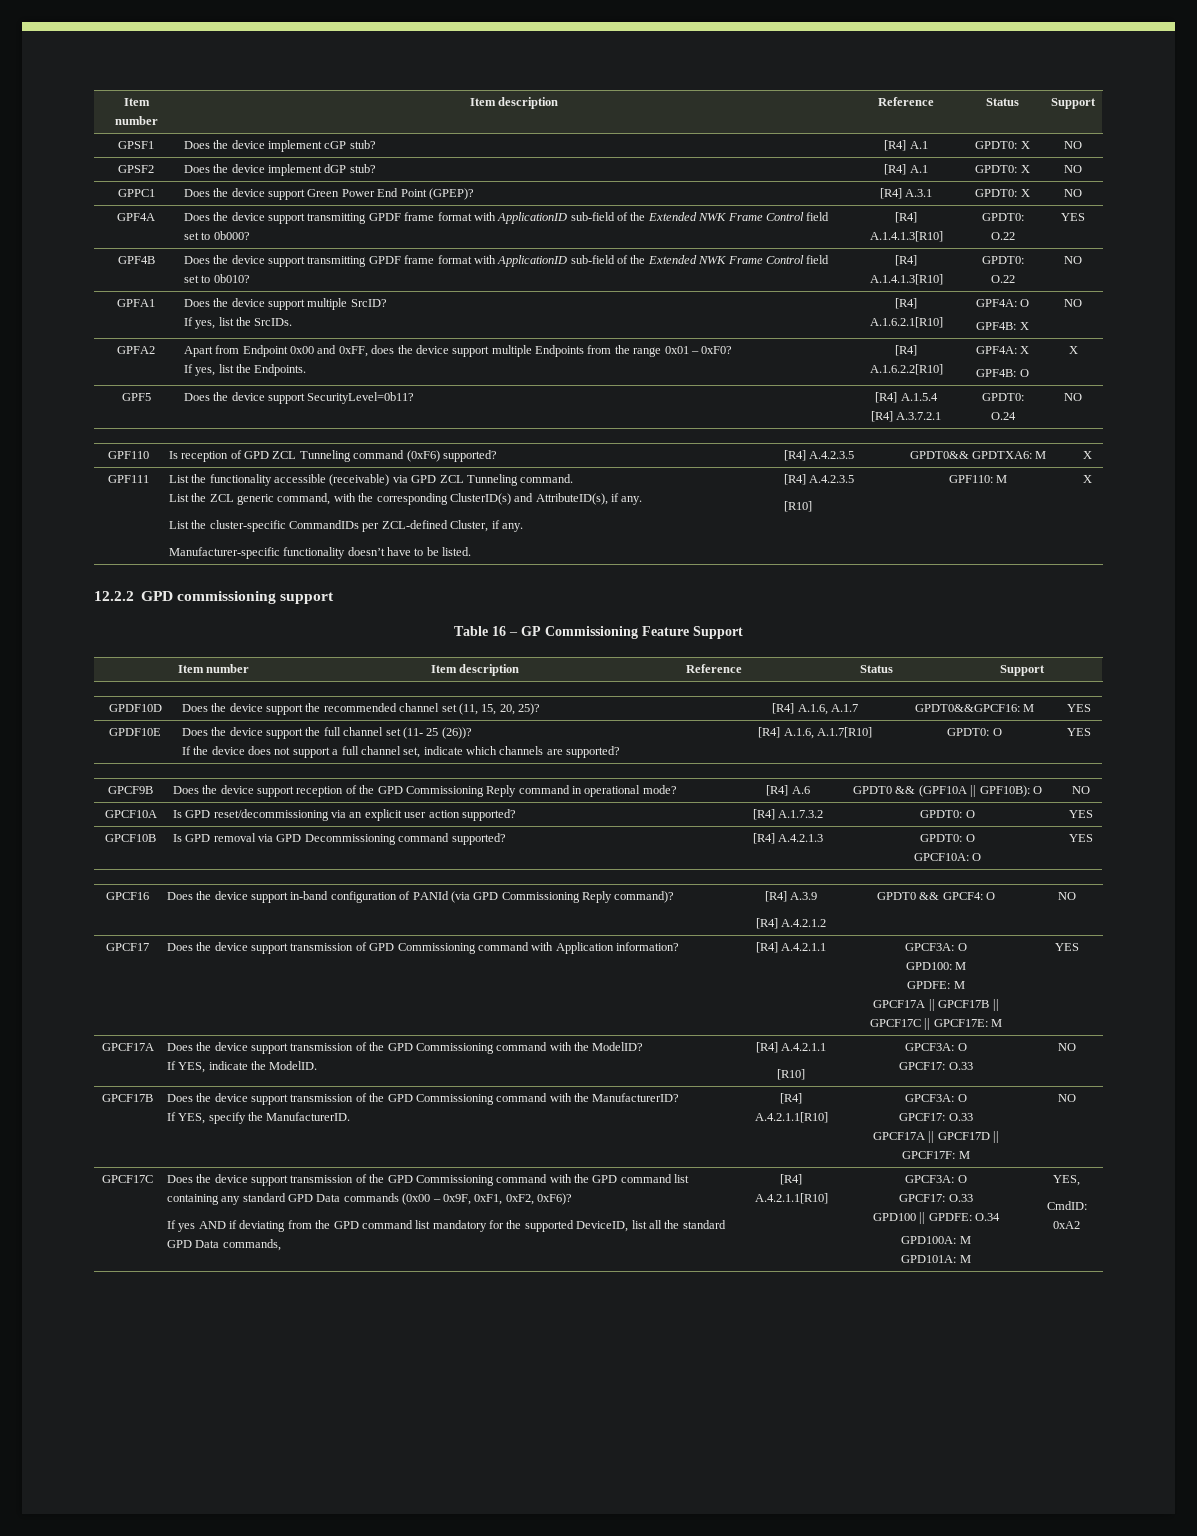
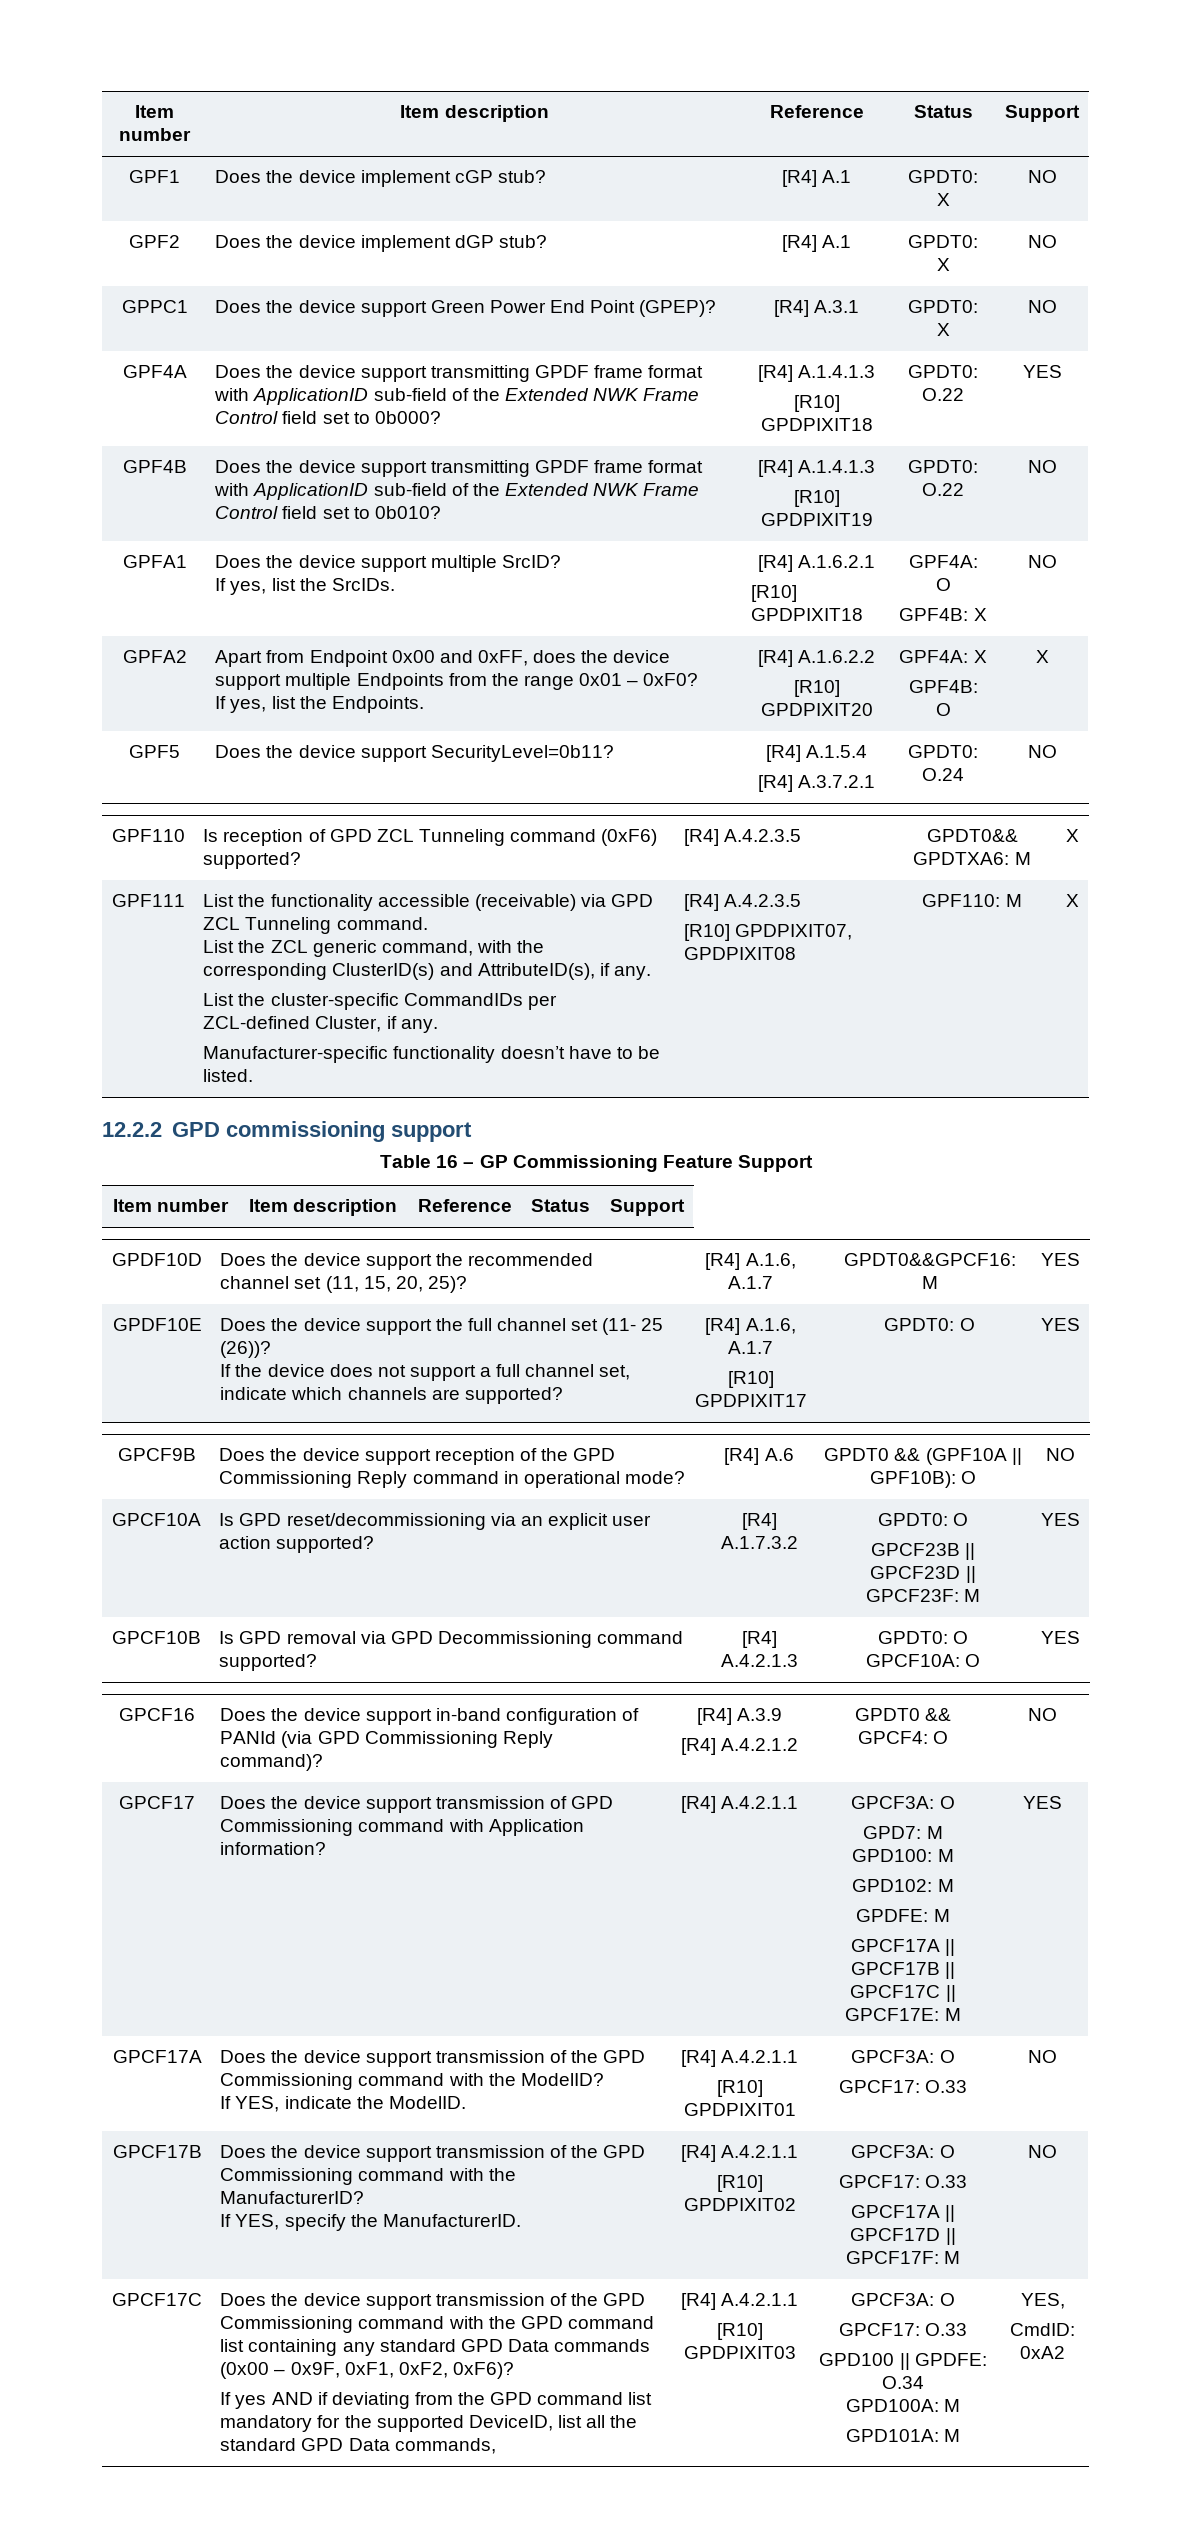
[123,98,150,106] [114,116,158,125] [469,97,559,109] [878,97,934,106] [986,98,1019,106] [1051,98,1096,109] [118,141,154,149] Item number | Item description | Reference | Status | Support // GPSF1 -> [135,105,174,118] [119,128,191,141] [400,105,549,122] [769,105,864,118] [913,105,973,118] [1004,105,1080,122] [129,170,180,183] Item number | Item description | Reference | Status | Support // GPF1
[118,165,154,173] GPSF2 -> [129,235,180,248] GPF2
[869,231,943,242] A.1.4.1.3[R10] -> [798,365,876,378] [793,395,840,412] [760,418,873,431] A.1.4.1.3 // [R10] GPDPIXIT18
[869,274,943,285] A.1.4.1.3[R10] -> [798,460,876,473] [793,490,840,507] [760,513,873,526] A.1.4.1.3 // [R10] GPDPIXIT19
[869,317,943,328] A.1.6.2.1[R10] -> [798,555,876,568] [751,585,798,602] [751,608,864,621] A.1.6.2.1 // [R10] GPDPIXIT18
[869,364,943,375] A.1.6.2.2[R10] -> [798,650,876,663] [793,680,840,697] [760,703,873,716] A.1.6.2.2 // [R10] GPDPIXIT20
(812, 506) none -> [735,924,853,940] [684,947,797,960] GPDPIXIT07, GPDPIXIT08
[816,727,872,738] A.1.7[R10] -> [727,1341,773,1354] [727,1371,774,1388] [694,1394,807,1407] A.1.7 // [R10] GPDPIXIT17
(975, 814) none -> [870,1543,976,1560] [870,1566,976,1583] [865,1589,981,1602] // GPCF23B || GPCF23D || GPCF23F: M
(967, 947) none -> [863,1826,943,1839] // GPD7: M
(967, 966) none -> [852,1879,954,1892] // GPD102: M
(805, 1074) none -> [683,2103,796,2116] GPDPIXIT01
[754,1112,828,1123] A.4.2.1.1[R10] -> [721,2145,799,2158] [716,2175,763,2192] [683,2198,796,2211] A.4.2.1.1 // [R10] GPDPIXIT02
[754,1193,828,1204] A.4.2.1.1[R10] -> [721,2293,799,2306] [716,2323,763,2340] [683,2346,796,2359] A.4.2.1.1 // [R10] GPDPIXIT03

